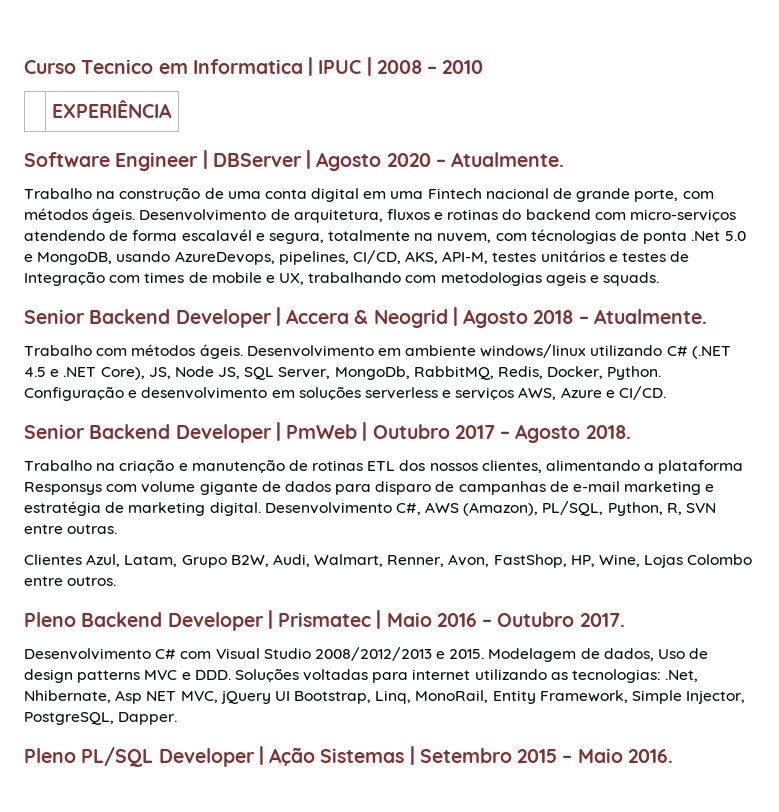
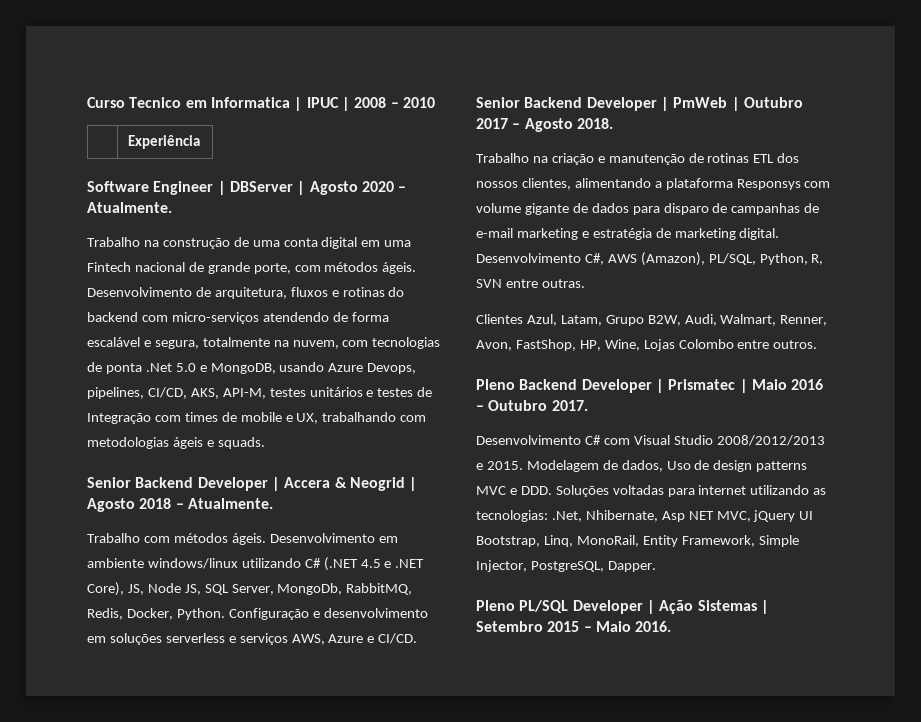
[51,100,172,118] EXPERIÊNCIA -> [128,135,201,149] Experiência
[181,229,252,242] escalavél -> [87,337,140,347] escalável
[530,229,616,244] técnologias -> [372,337,441,349] tecnologias
[174,251,275,265] AzureDevops, -> [328,363,417,374] Azure Devops,
[545,272,586,286] ageis -> [172,437,203,449] ágeis

